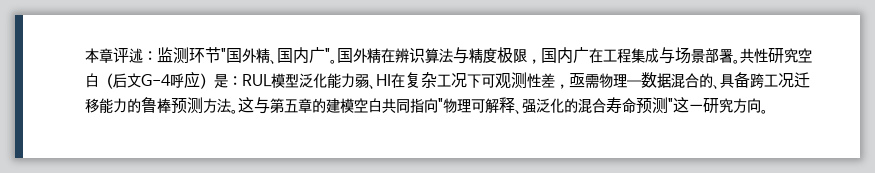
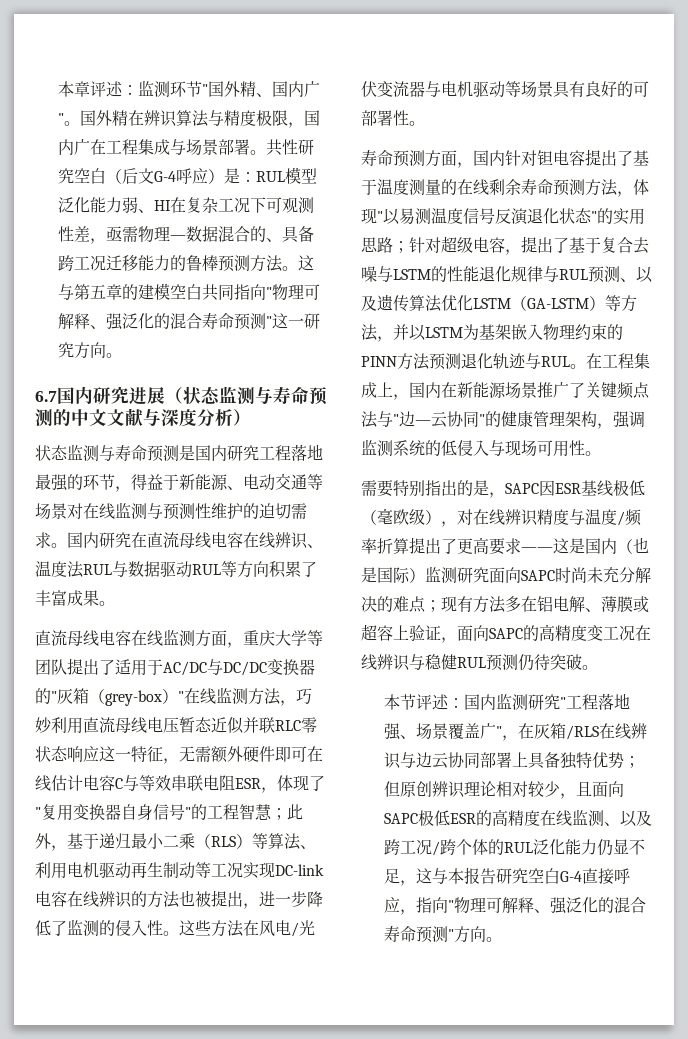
(768, 111) none -> [35,386,328,405] [35,408,251,427] [35,444,323,462] [35,473,323,492] [35,502,307,520] [35,532,323,549] [35,561,317,578] [35,590,115,606] [35,629,323,648] [35,658,315,676] [35,687,312,706] [35,717,317,734] [35,746,323,764] [35,775,325,793] [35,804,303,821] [35,833,316,851] [35,862,324,879] [35,890,323,909] [35,919,315,937] [361,81,649,98] [361,110,425,126] [361,149,649,168] [361,179,649,197] [361,208,645,225] [361,236,649,255] [361,266,653,283] [361,294,637,312] [361,324,623,342] [361,353,650,370] [361,382,650,400] [361,410,645,429] [361,439,601,457] [361,480,645,498] [361,508,642,527] [361,537,649,555] [361,566,651,583] [361,596,649,613] [361,624,651,643] [361,654,598,671] [383,693,630,710] [383,723,647,741] [383,752,640,769] [383,781,624,799] [383,809,652,827] [383,839,645,856] [383,867,630,886] [383,897,646,915] [383,926,502,943] // 6.7国内研究进展（状态监测与寿命预测的中文文献与深度分析） // 状态监测与寿命预测是国内研究工程落地最强的环节，得益于新能源、电动交通等场景对在线监测与预测性维护的迫切需求。国内研究在直流母线电容在线辨识、温度法RUL与数据驱动RUL等方向积累了丰富成果。 // 直流母线电容在线监测方面，重庆大学等团队提出了适用于AC/DC与DC/DC变换器的"灰箱（grey-box）"在线监测方法，巧妙利用直流母线电压暂态近似并联RLC零状态响应这一特征，无需额外硬件即可在线估计电容C与等效串联电阻ESR，体现了"复用变换器自身信号"的工程智慧；此外，基于递归最小二乘（RLS）等算法、利用电机驱动再生制动等工况实现DC-link电容在线辨识的方法也被提出，进一步降低了监测的侵入性。这些方法在风电/光伏变流器与电机驱动等场景具有良好的可部署性。 // 寿命预测方面，国内针对钽电容提出了基于温度测量的在线剩余寿命预测方法，体现"以易测温度信号反演退化状态"的实用思路；针对超级电容，提出了基于复合去噪与LSTM的性能退化规律与RUL预测、以及遗传算法优化LSTM（GA-LSTM）等方法，并以LSTM为基架嵌入物理约束的PINN方法预测退化轨迹与RUL。在工程集成上，国内在新能源场景推广了关键频点法与"边—云协同"的健康管理架构，强调监测系统的低侵入与现场可用性。 // 需要特别指出的是，SAPC因ESR基线极低（毫欧级），对在线辨识精度与温度/频率折算提出了更高要求——这是国内（也是国际）监测研究面向SAPC时尚未充分解决的难点；现有方法多在铝电解、薄膜或超容上验证，面向SAPC的高精度变工况在线辨识与稳健RUL预测仍待突破。 // 本节评述：国内监测研究"工程落地强、场景覆盖广"，在灰箱/RLS在线辨识与边云协同部署上具备独特优势；但原创辨识理论相对较少，且面向SAPC极低ESR的高精度在线监测、以及跨工况/跨个体的RUL泛化能力仍显不足，这与本报告研究空白G-4直接呼应，指向"物理可解释、强泛化的混合寿命预测"方向。

